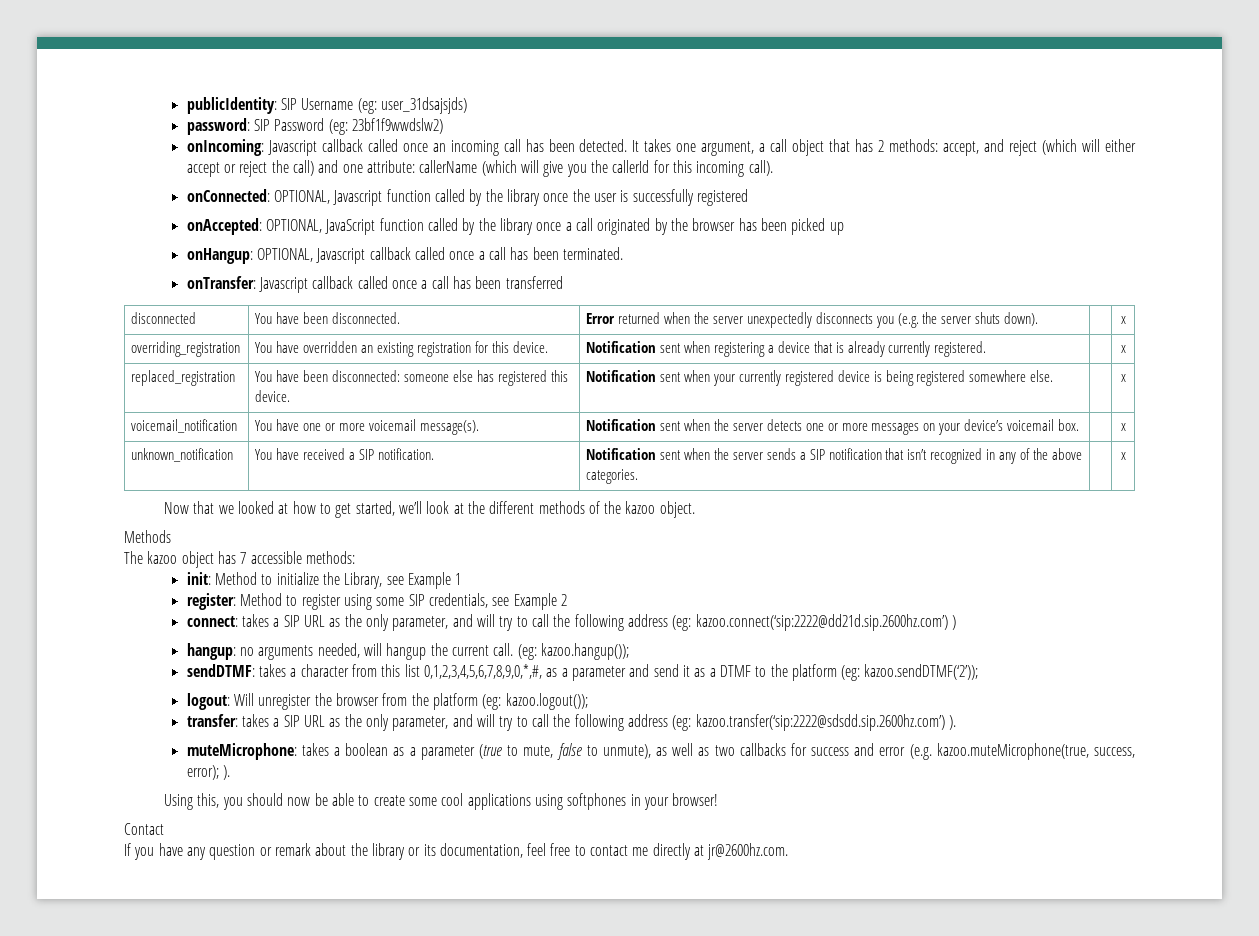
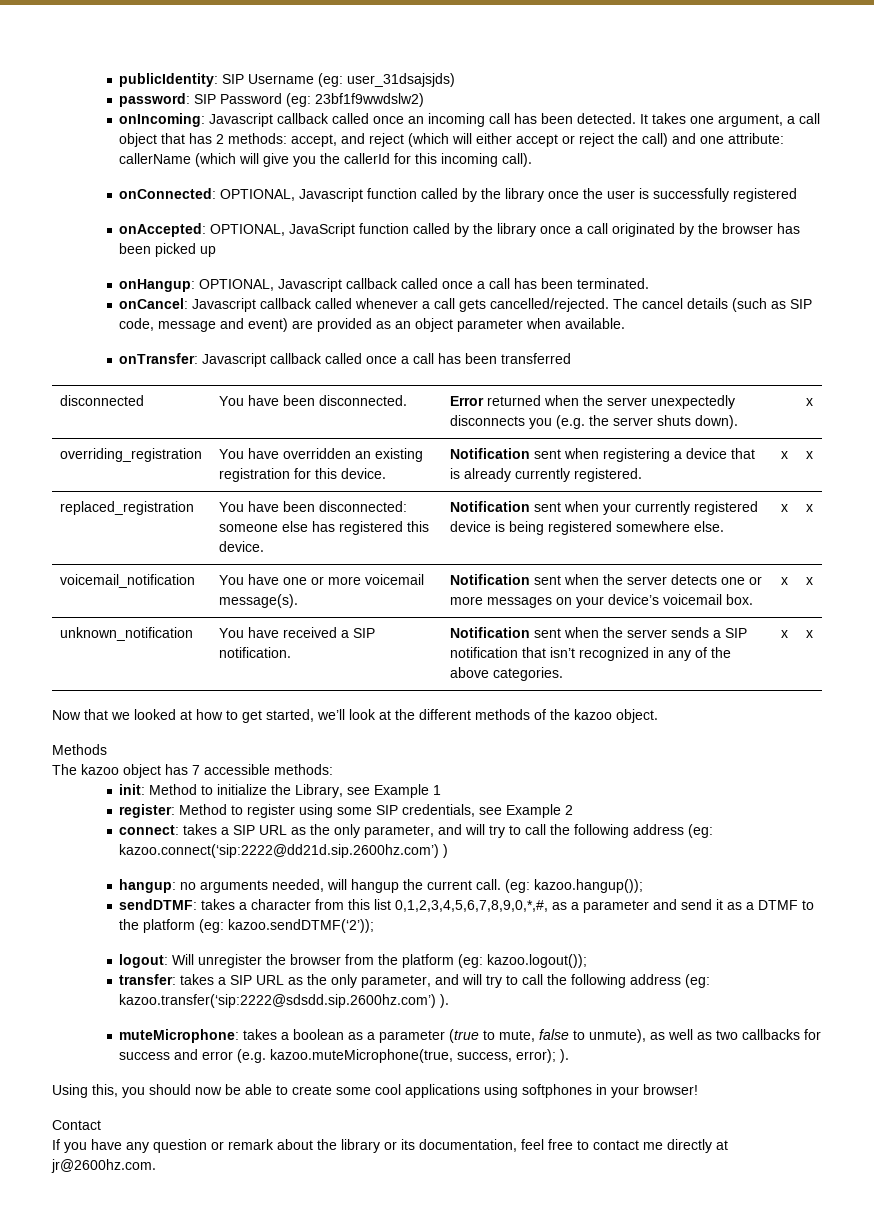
(623, 253) none -> [119,298,813,312] [119,318,626,332] // onCancel: Javascript callback called whenever a call gets cancelled/rejected. The cancel details (such as SIP code, message and event) are provided as an object parameter when available.
(987, 349) none -> [780,451,788,459] x
(1054, 376) none -> [780,504,788,512] x
(1080, 425) none -> [780,577,788,585] x
(639, 476) none -> [780,630,788,638] x

